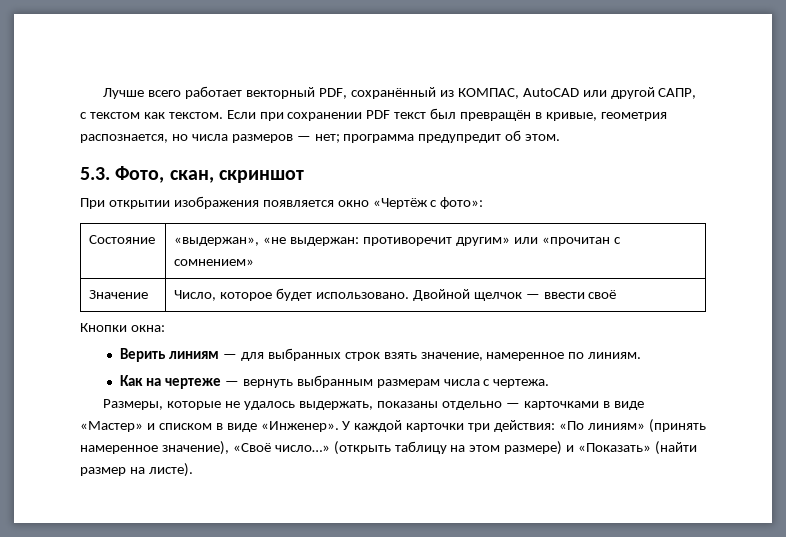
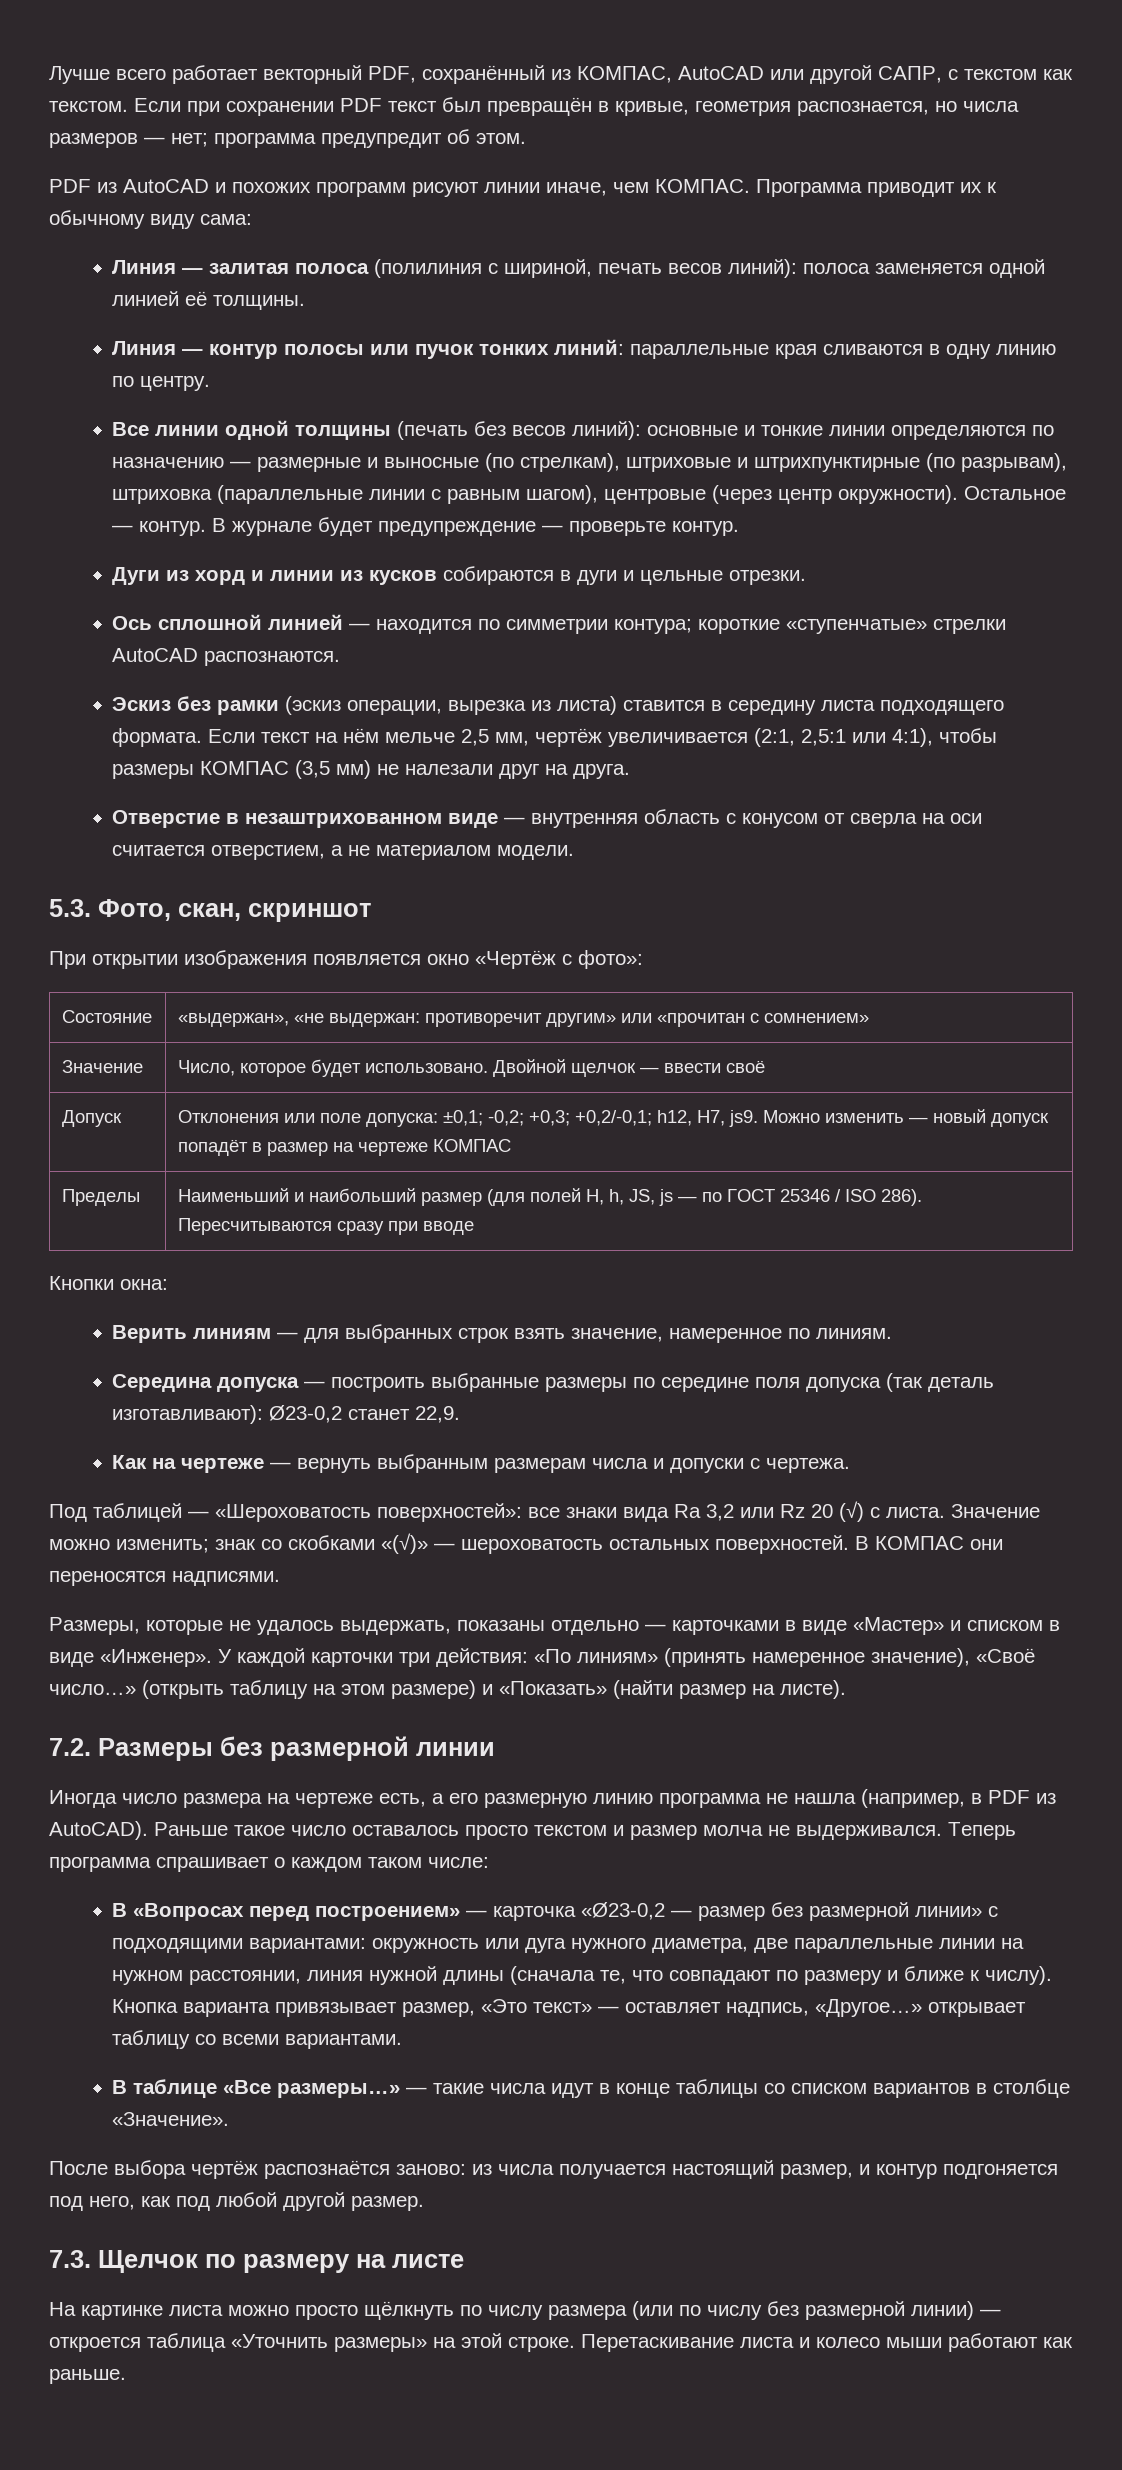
(561, 137) none -> [49,179,997,197] [49,210,252,229] [112,259,1046,278] [112,291,306,310] [112,339,1057,359] [112,376,211,391] [112,420,1055,440] [112,453,1068,472] [112,485,1067,504] [112,517,740,536] [112,566,807,585] [112,614,1007,634] [112,648,341,666] [112,696,1005,715] [112,728,998,747] [112,760,631,779] [112,809,983,828] [112,845,575,860] // PDF из AutoCAD и похожих программ рисуют линии иначе, чем КОМПАС. Программа приводит их к обычному виду сама: // Линия — залитая полоса (полилиния с шириной, печать весов линий): полоса заменяется одной линией её толщины. // Линия — контур полосы или пучок тонких линий: параллельные края сливаются в одну линию по центру. // Все линии одной толщины (печать без весов линий): основные и тонкие линии определяются по назначению — размерные и выносные (по стрелкам), штриховые и штрихпунктирные (по разрывам), штриховка (параллельные линии с равным шагом), центровые (через центр окружности). Остальное — контур. В журнале будет предупреждение — проверьте контур. // Дуги из хорд и линии из кусков собираются в дуги и цельные отрезки. // Ось сплошной линией — находится по симметрии контура; короткие «ступенчатые» стрелки AutoCAD распознаются. // Эскиз без рамки (эскиз операции, вырезка из листа) ставится в середину листа подходящего формата. Если текст на нём мельче 2,5 мм, чертёж увеличивается (2:1, 2,5:1 или 4:1), чтобы размеры КОМПАС (3,5 мм) не налезали друг на друга. // Отверстие в незаштрихованном виде — внутренняя область с конусом от сверла на оси считается отверстием, а не материалом модели.
(617, 294) none -> [61,1110,122,1127] [177,1109,1049,1127] [177,1139,511,1156] [61,1189,140,1206] [177,1188,922,1206] [177,1218,474,1235] // Допуск | Отклонения или поле допуска: ±0,1; -0,2; +0,3; +0,2/-0,1; h12, H7, js9. Можно изменить — новый допуск попадёт в размер на чертеже КОМПАС // Пределы | Наименьший и наибольший размер (для полей H, h, JS, js — по ГОСТ 25346 / ISO 286). Пересчитываются сразу при вводе
(642, 355) none -> [112,1373,995,1392] [112,1405,461,1424] // Середина допуска — построить выбранные размеры по середине поля допуска (так деталь изготавливают): Ø23-0,2 станет 22,9.
(480, 382) none -> [653,1458,745,1473] и допуски
(550, 383) none -> [49,1501,1040,1522] [49,1533,1003,1554] [49,1571,280,1586] // Под таблицей — «Шероховатость поверхностей»: все знаки вида Ra 3,2 или Rz 20 (√) с листа. Значение можно изменить; знак со скобками «(√)» — шероховатость остальных поверхностей. В КОМПАС они переносятся надписями.
(193, 470) none -> [49,1736,495,1761] [49,1789,1056,1808] [49,1821,1016,1840] [49,1857,489,1872] [112,1902,999,1921] [112,1938,1025,1953] [112,1966,1053,1985] [112,1999,1027,2017] [112,2030,403,2049] [112,2079,1071,2098] [112,2112,230,2126] [49,2160,1058,2179] [49,2192,424,2211] [49,2250,464,2273] [49,2301,1001,2320] [49,2333,1073,2352] [49,2369,126,2384] // 7.2. Размеры без размерной линии // Иногда число размера на чертеже есть, а его размерную линию программа не нашла (например, в PDF из AutoCAD). Раньше такое число оставалось просто текстом и размер молча не выдерживался. Теперь программа спрашивает о каждом таком числе: // В «Вопросах перед построением» — карточка «Ø23-0,2 — размер без размерной линии» с подходящими вариантами: окружность или дуга нужного диаметра, две параллельные линии на нужном расстоянии, линия нужной длины (сначала те, что совпадают по размеру и ближе к числу). Кнопка варианта привязывает размер, «Это текст» — оставляет надпись, «Другое…» открывает таблицу со всеми вариантами. // В таблице «Все размеры…» — такие числа идут в конце таблицы со списком вариантов в столбце «Значение». // После выбора чертёж распознаётся заново: из числа получается настоящий размер, и контур подгоняется под него, как под любой другой размер. // 7.3. Щелчок по размеру на листе // На картинке листа можно просто щёлкнуть по числу размера (или по числу без размерной линии) — откроется таблица «Уточнить размеры» на этой строке. Перетаскивание листа и колесо мыши работают как раньше.

